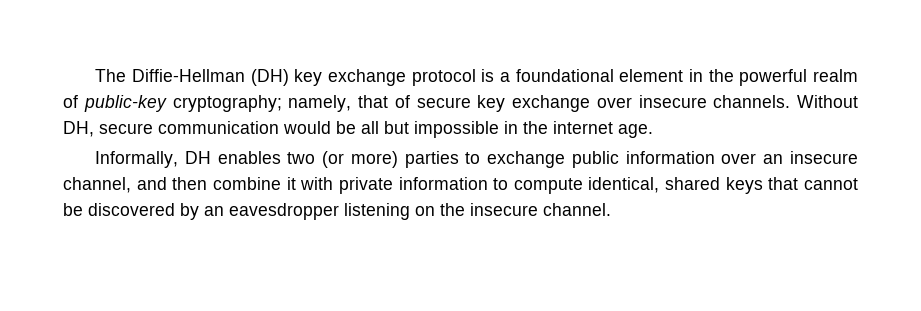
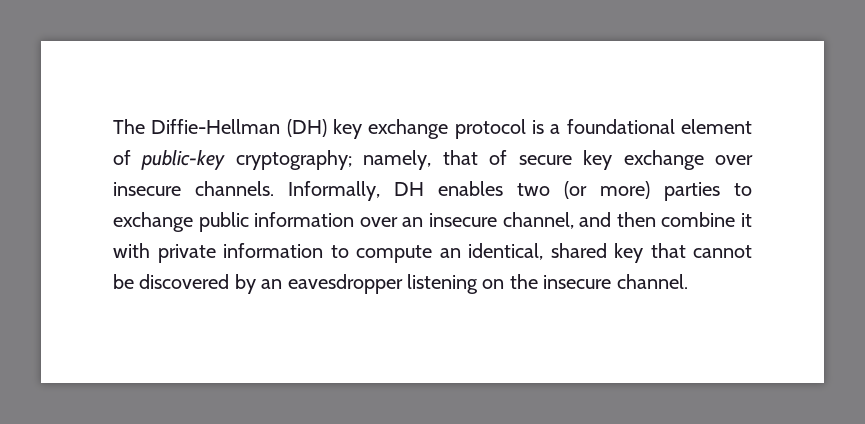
[688,69,858,86] in the powerful realm -> (752, 126) none
[797,95,858,108] [63,121,653,138] Without DH, secure communication would be all but impossible in the internet age. // -> (275, 188) none
(583, 186) none -> [439,248,461,258] an
[725,177,763,194] keys -> [614,243,643,263] key

